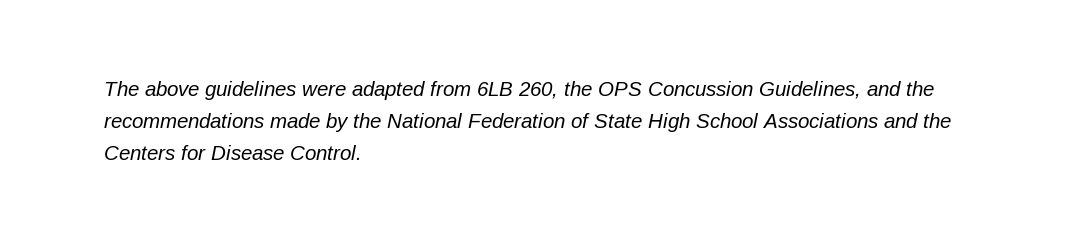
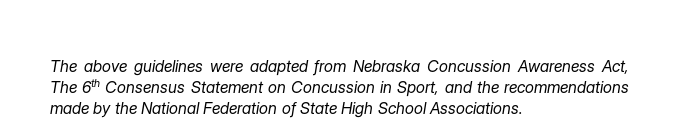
[477,81,861,99] 6LB 260, the OPS Concussion Guidelines, -> [353,60,630,74] [50,79,440,97] Nebraska Concussion Awareness Act, The 6th Consensus Statement on Concussion in Sport,
[762,113,951,128] [104,145,362,160] Associations and the Centers for Disease Control. -> [428,102,523,114] Associations.

